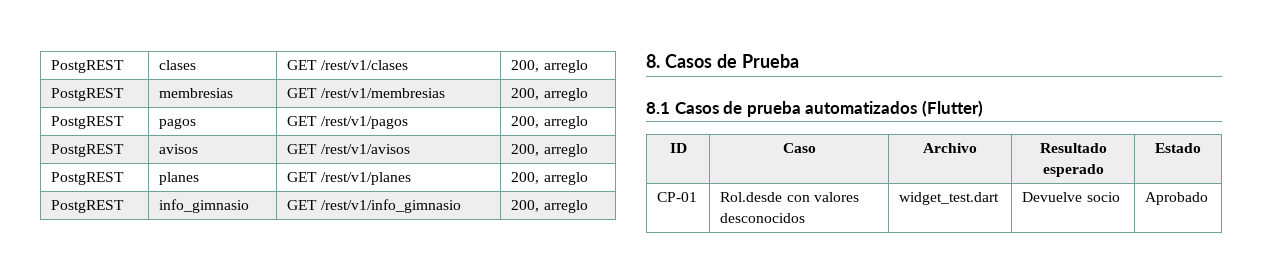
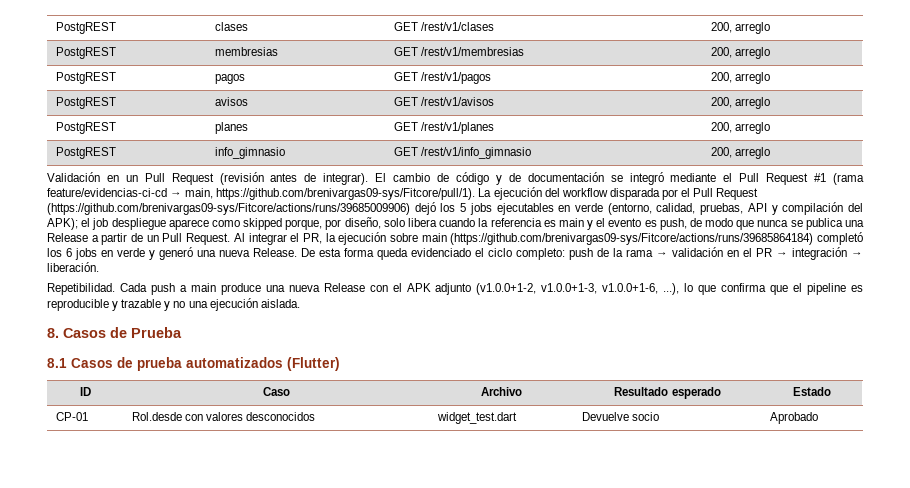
(588, 206) none -> [47,172,864,185] [47,187,759,200] [47,202,863,215] [47,217,865,230] [47,232,863,245] [47,247,863,260] [47,262,99,272] [47,283,863,295] [47,298,300,311] // Validación en un Pull Request (revisión antes de integrar). El cambio de código y de documentación se integró mediante el Pull Request #1 (rama feature/evidencias-ci-cd → main, https://github.com/brenivargas09-sys/Fitcore/pull/1). La ejecución del workflow disparada por el Pull Request (https://github.com/brenivargas09-sys/Fitcore/actions/runs/39685009906) dejó los 5 jobs ejecutables en verde (entorno, calidad, pruebas, API y compilación del APK); el job despliegue aparece como skipped porque, por diseño, solo libera cuando la referencia es main y el evento es push, de modo que nunca se publica una Release a partir de un Pull Request. Al integrar el PR, la ejecución sobre main (https://github.com/brenivargas09-sys/Fitcore/actions/runs/39685864184) completó los 6 jobs en verde y generó una nueva Release. De esta forma queda evidenciado el ciclo completo: push de la rama → validación en el PR → integración → liberación. // Repetibilidad. Cada push a main produce una nueva Release con el APK adjunto (v1.0.0+1-2, v1.0.0+1-3, v1.0.0+1-6, ...), lo que confirma que el pipeline es reproducible y trazable y no una ejecución aislada.

